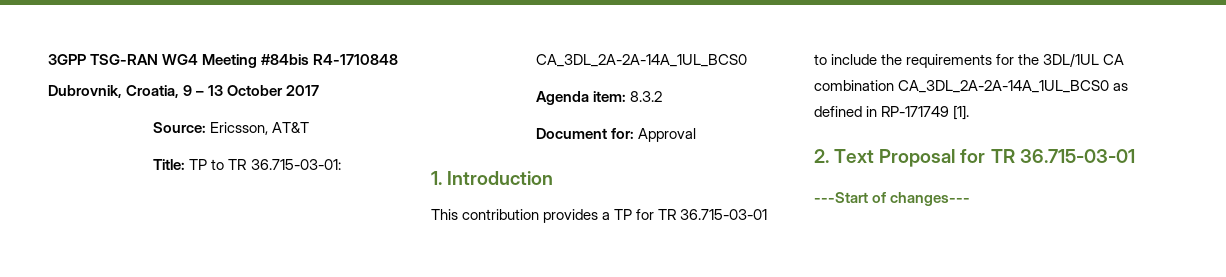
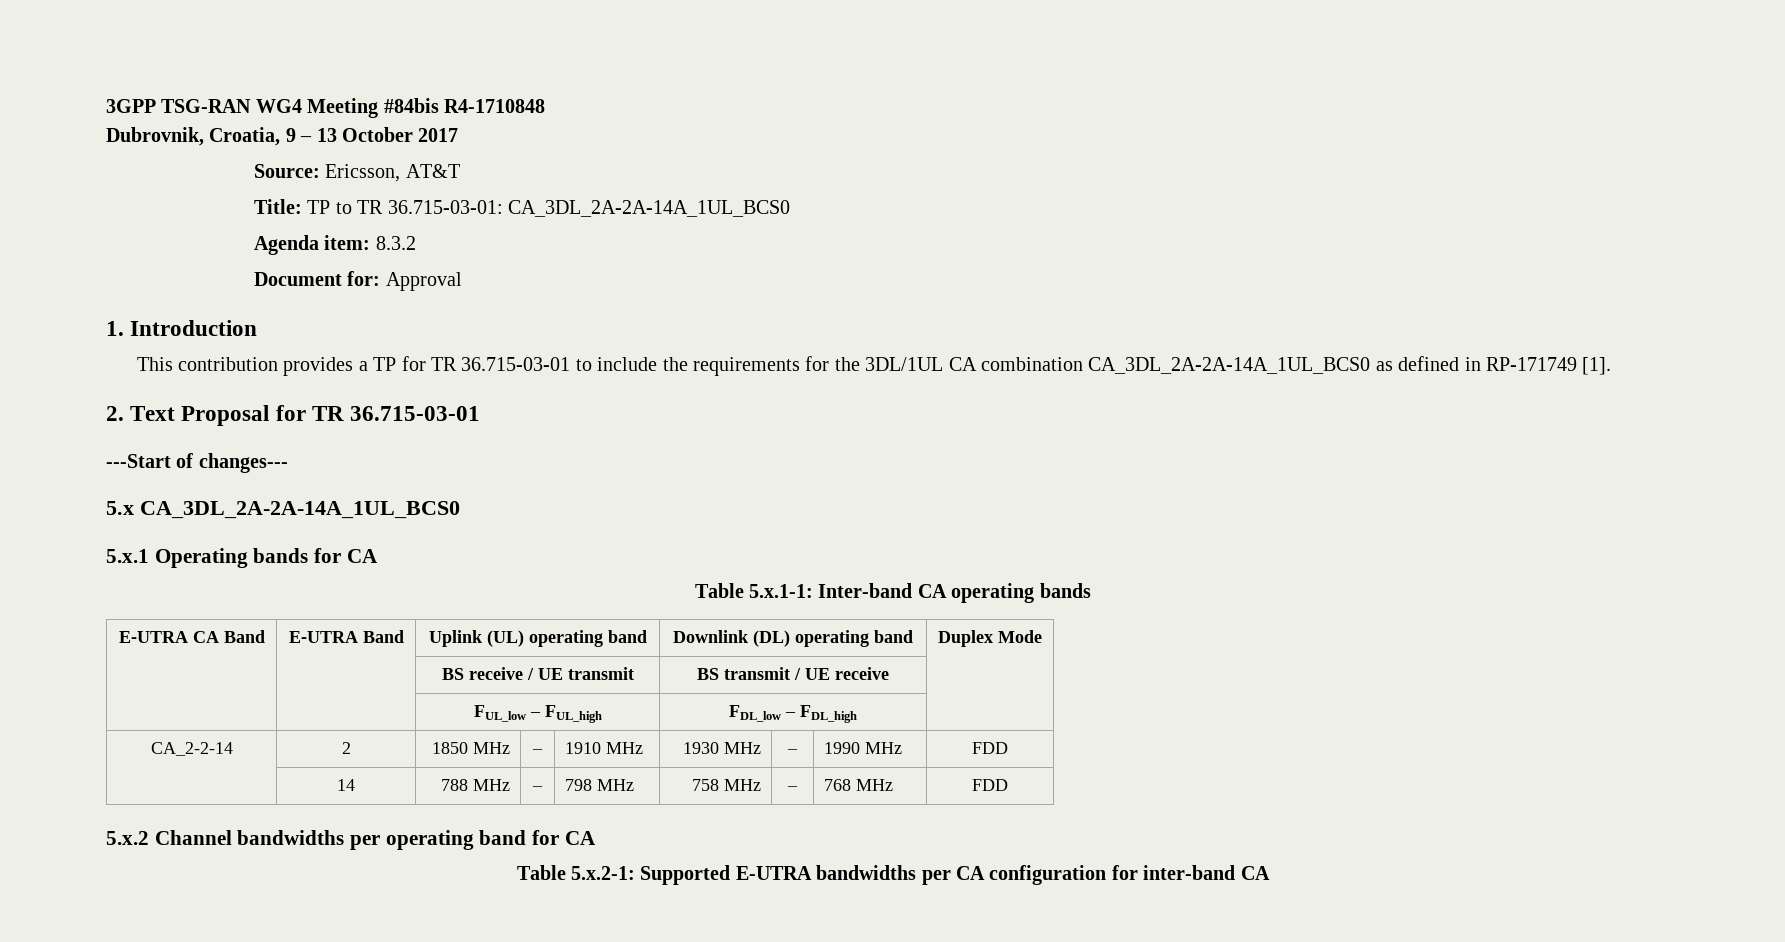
(971, 199) none -> [106,501,460,519] [106,548,378,568] [694,583,1091,603] [118,630,265,643] [288,630,404,643] [428,630,647,647] [673,630,913,647] [938,630,1042,647] [441,667,634,680] [697,667,889,680] [473,705,602,723] [729,705,857,723] [150,742,233,756] [341,742,351,754] [432,742,511,754] [532,749,543,754] [564,742,643,754] [683,742,762,754] [787,749,798,754] [823,742,902,754] [972,742,1008,754] [337,779,355,791] [441,779,511,791] [532,786,543,791] [564,779,634,791] [692,779,762,791] [787,786,798,791] [823,779,893,791] [972,779,1008,791] [106,830,596,850] [516,865,1270,885] // 5.x CA_3DL_2A-2A-14A_1UL_BCS0 // 5.x.1 Operating bands for CA // Table 5.x.1-1: Inter-band CA operating bands // E-UTRA CA Band | E-UTRA Band | Uplink (UL) operating band | Downlink (DL) operating band | Duplex Mode // | | BS receive / UE transmit | BS transmit / UE receive | // | | FUL_low – FUL_high | FDL_low – FDL_high | // CA_2-2-14 | 2 | 1850 MHz | – | 1910 MHz | 1930 MHz | – | 1990 MHz | FDD // | 14 | 788 MHz | – | 798 MHz | 758 MHz | – | 768 MHz | FDD // 5.x.2 Channel bandwidths per operating band for CA // Table 5.x.2-1: Supported E-UTRA bandwidths per CA configuration for inter-band CA

